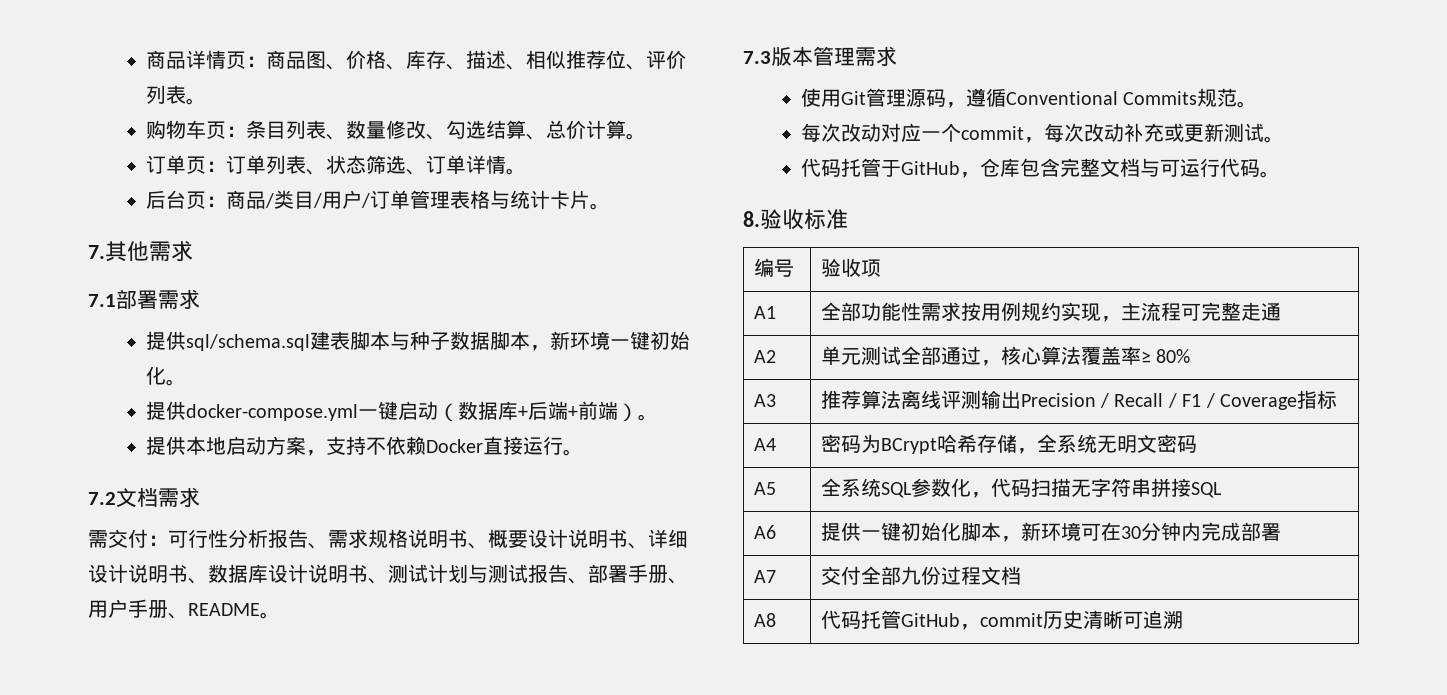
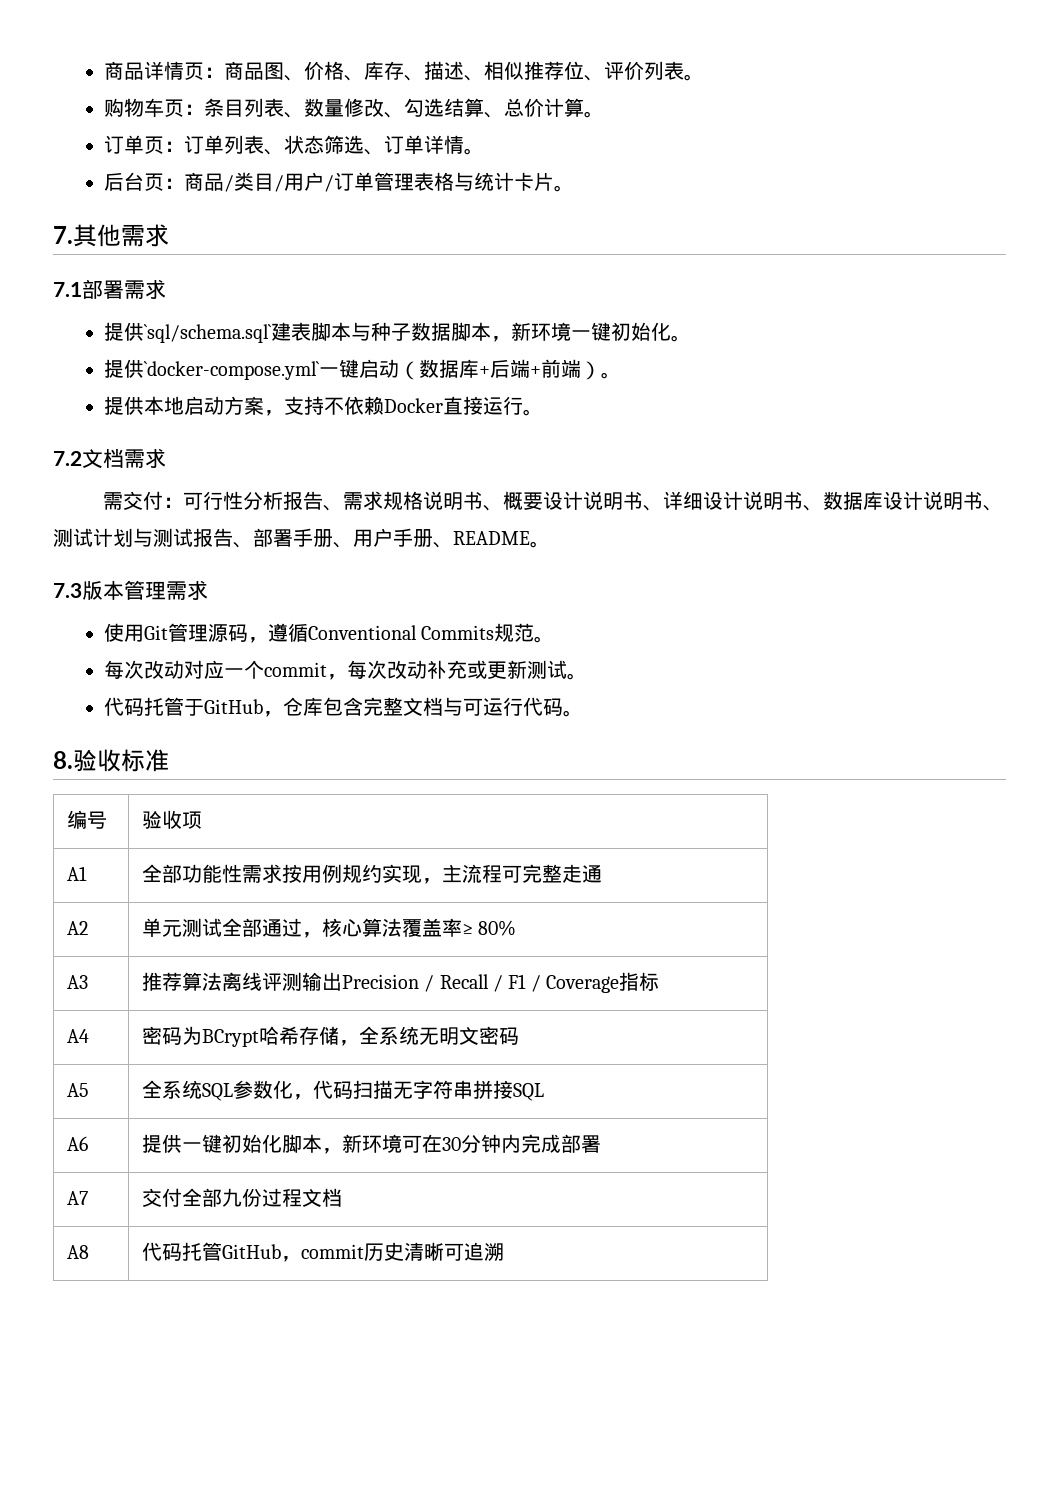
[185,334,310,351] sql/schema.sql -> [143,324,272,343] `sql/schema.sql`
[185,404,358,421] docker-compose.yml -> [143,361,320,380] `docker-compose.yml`

